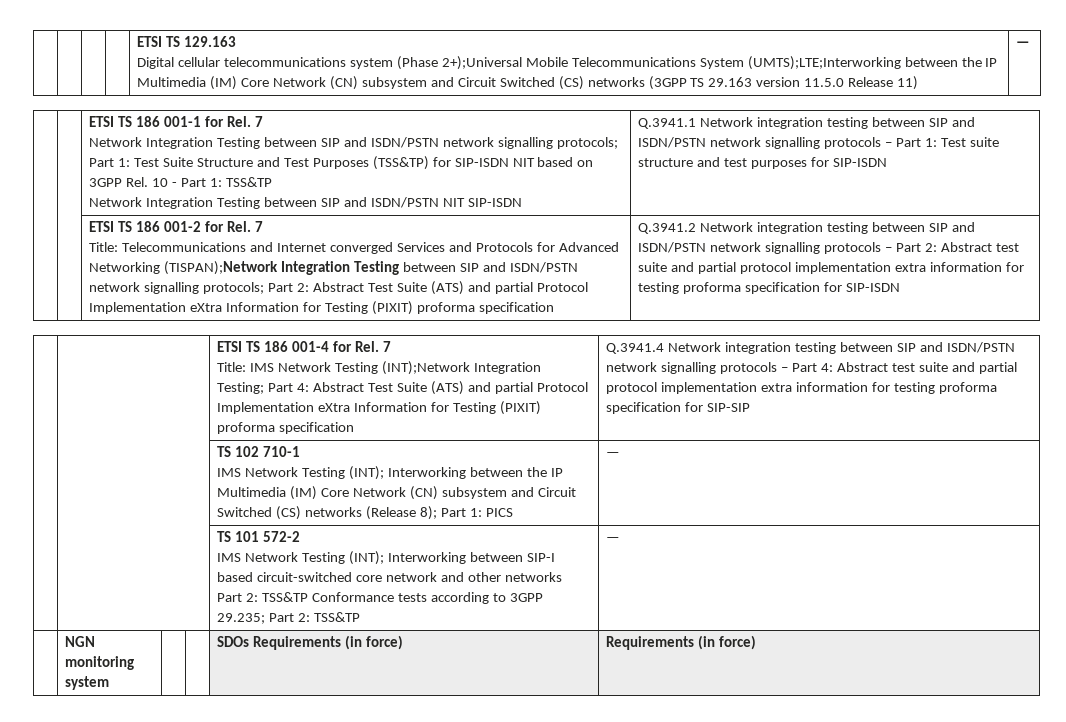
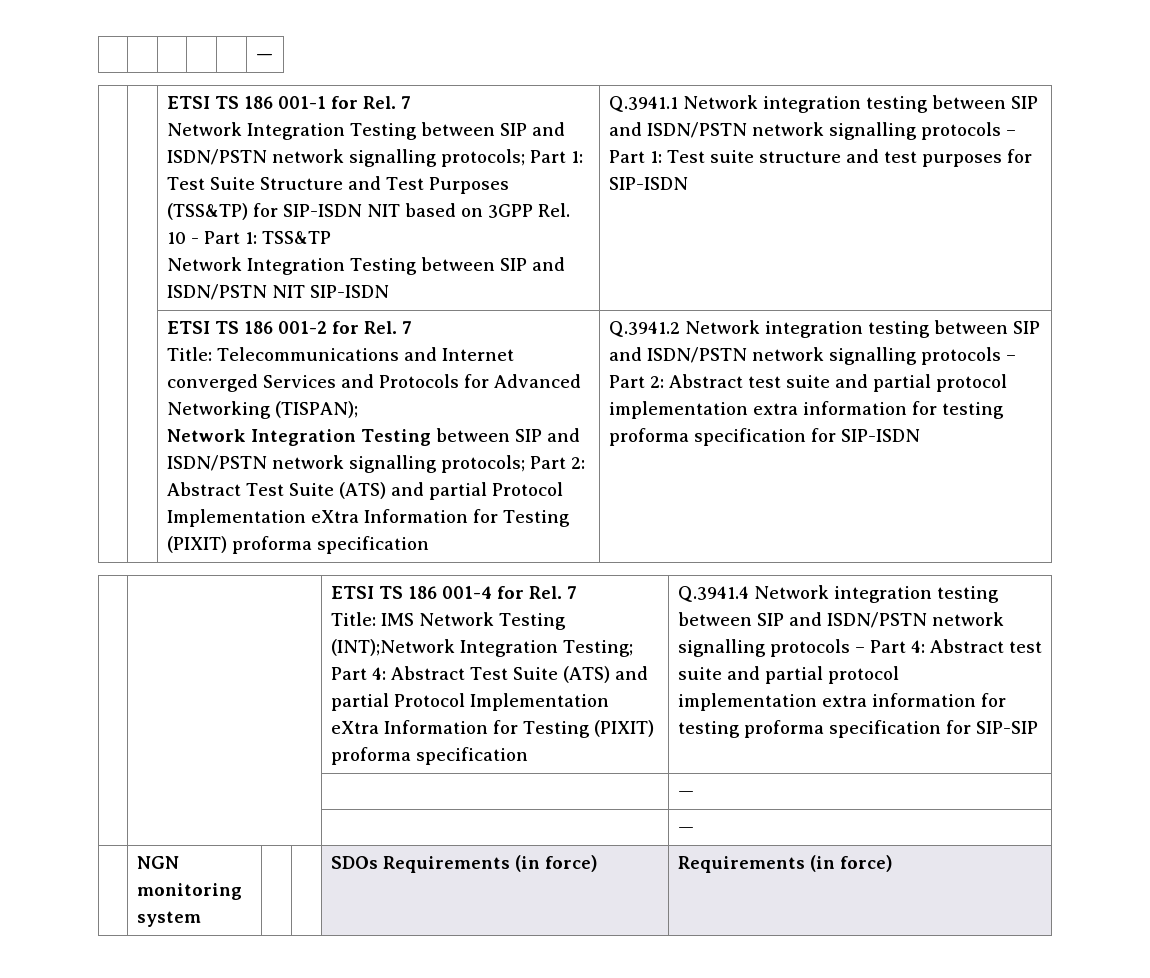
[137,36,237,47] [137,56,998,70] [137,76,918,90] | | | | ETSI TS 129.163 // Digital cellular telecommunications system (Phase 2+);Universal Mobile Telecommunications System (UMTS);LTE;Interworking between the IP Multimedia (IM) Core Network (CN) subsystem and Circuit Switched (CS) networks (3GPP TS 29.163 version 11.5.0 Release 11) -> (255, 56) | | | |
[164,261,279,275] (TISPAN);Network -> [274,401,358,418] [166,429,246,442] (TISPAN); // Network
[217,446,301,457] [217,466,563,480] [217,486,576,500] [217,506,513,520] [606,452,621,457] [217,531,301,542] [217,551,555,565] [217,572,562,582] [217,592,543,604] [217,612,361,624] TS 102 710-1 // IMS Network Testing (INT); Interworking between the IP Multimedia (IM) Core Network (CN) subsystem and Circuit Switched (CS) networks (Release 8); Part 1: PICS | — // | | TS 101 572-2 // IMS Network Testing (INT); Interworking between SIP-I based circuit-switched core network and other networks Part 2: TSS&TP Conformance tests according to 3GPP 29.235; Part 2: TSS&TP -> [677,791,694,797] | — // | |

